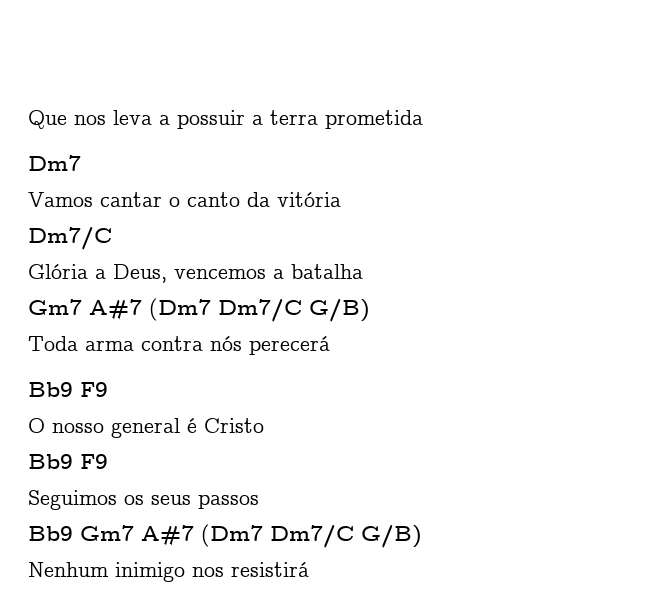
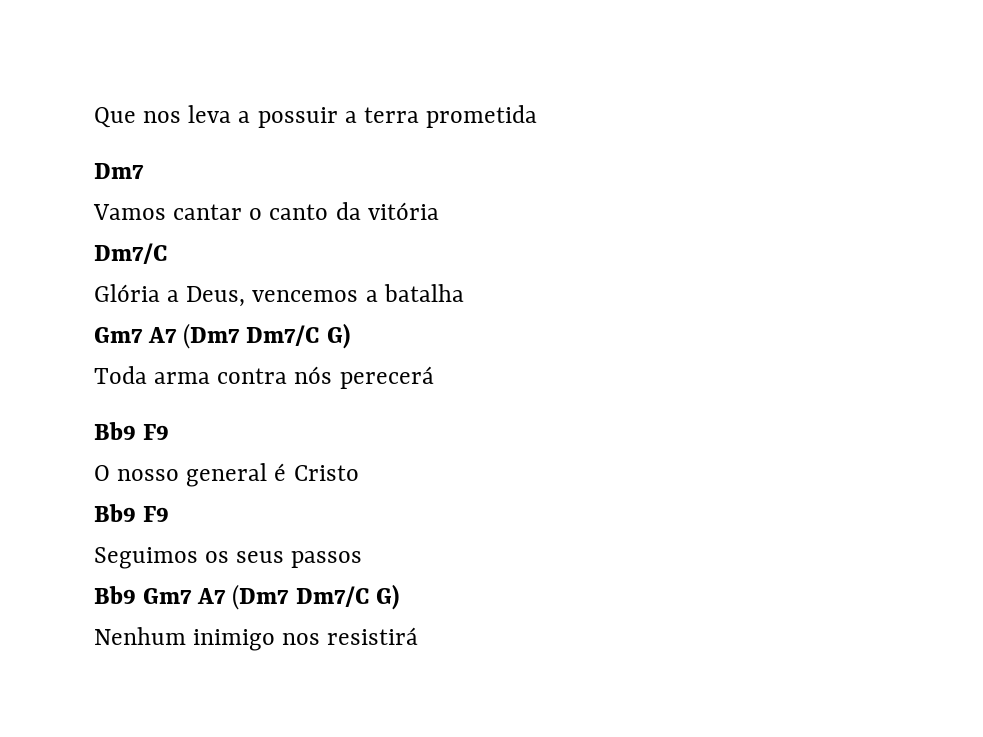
[89,298,370,322] A#7 (Dm7 Dm7/C G/B) -> [148,323,350,349] A7 (Dm7 Dm7/C G)
[141,524,422,548] A#7 (Dm7 Dm7/C G/B) -> [197,584,399,610] A7 (Dm7 Dm7/C G)

